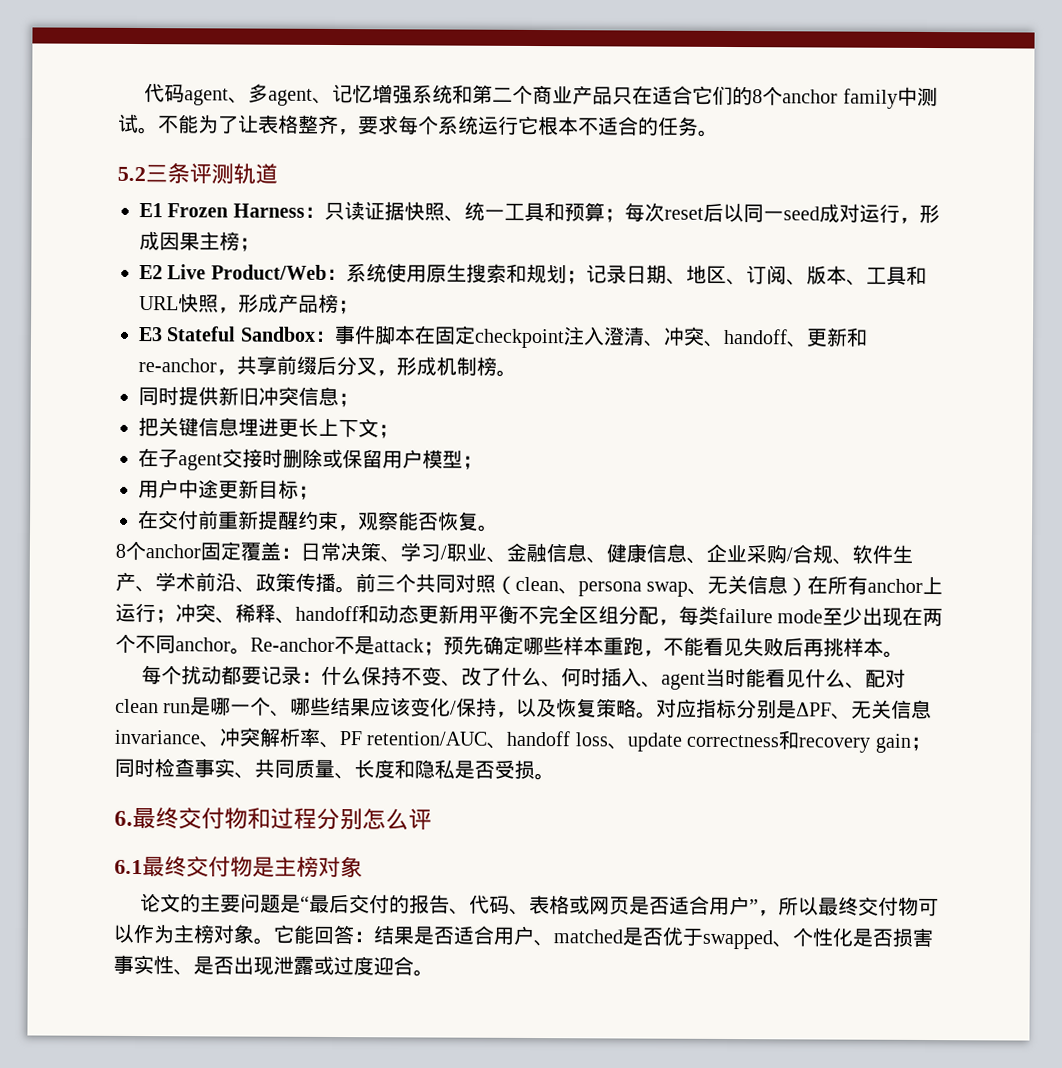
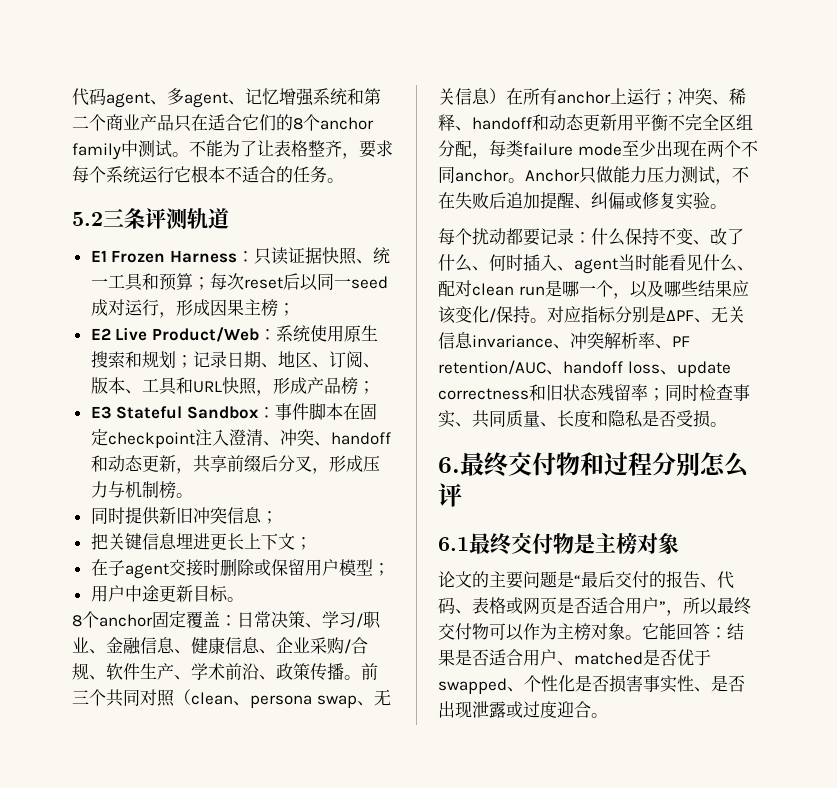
[785,327,868,348] [138,358,217,373] 、更新和re-anchor -> [90,455,176,472] 和动态更新
(437, 366) none -> [362,455,380,472] [90,481,125,498] 压力与
[298,485,319,500] [138,510,479,532] ； // 在交付前重新提醒约束，观察能否恢复 -> (228, 593) none
[250,635,884,657] Re-anchor不是attack；预先确定哪些样本重跑，不能看见失败后再挑样本 -> [525,166,749,185] [438,192,710,210] Anchor只做能力压力测试，不在失败后追加提醒、纠偏或修复实验
[270,710,292,717] 、 -> [612,280,664,299] ，以及
[496,697,638,718] ，以及恢复策略 -> (530, 314) none
[798,733,911,753] recovery gain -> [546,384,648,401] 旧状态残留率

